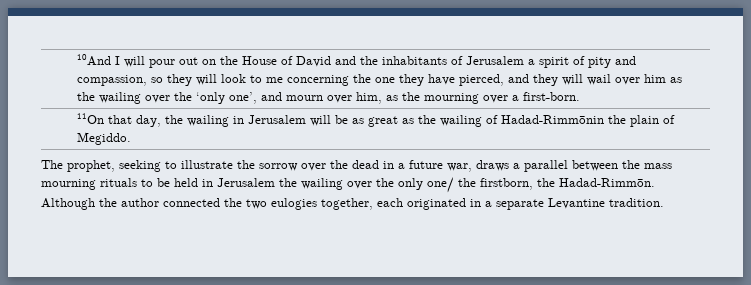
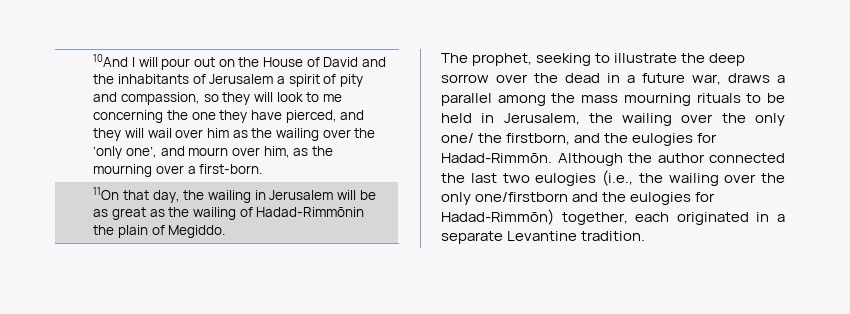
(255, 164) none -> [709,53,746,66] deep
[572,160,618,171] between -> [497,95,546,106] among
[217,178,275,187] Jerusalem -> [503,113,580,125] Jerusalem,
[537,178,555,187] the -> [574,133,718,146] and the eulogies for
(242, 202) none -> [470,173,497,183] last
(317, 204) none -> [602,170,785,186] [441,192,716,205] [441,209,554,225] (i.e., the wailing over the only one/firstborn and the eulogies for Hadad-Rimmōn)

